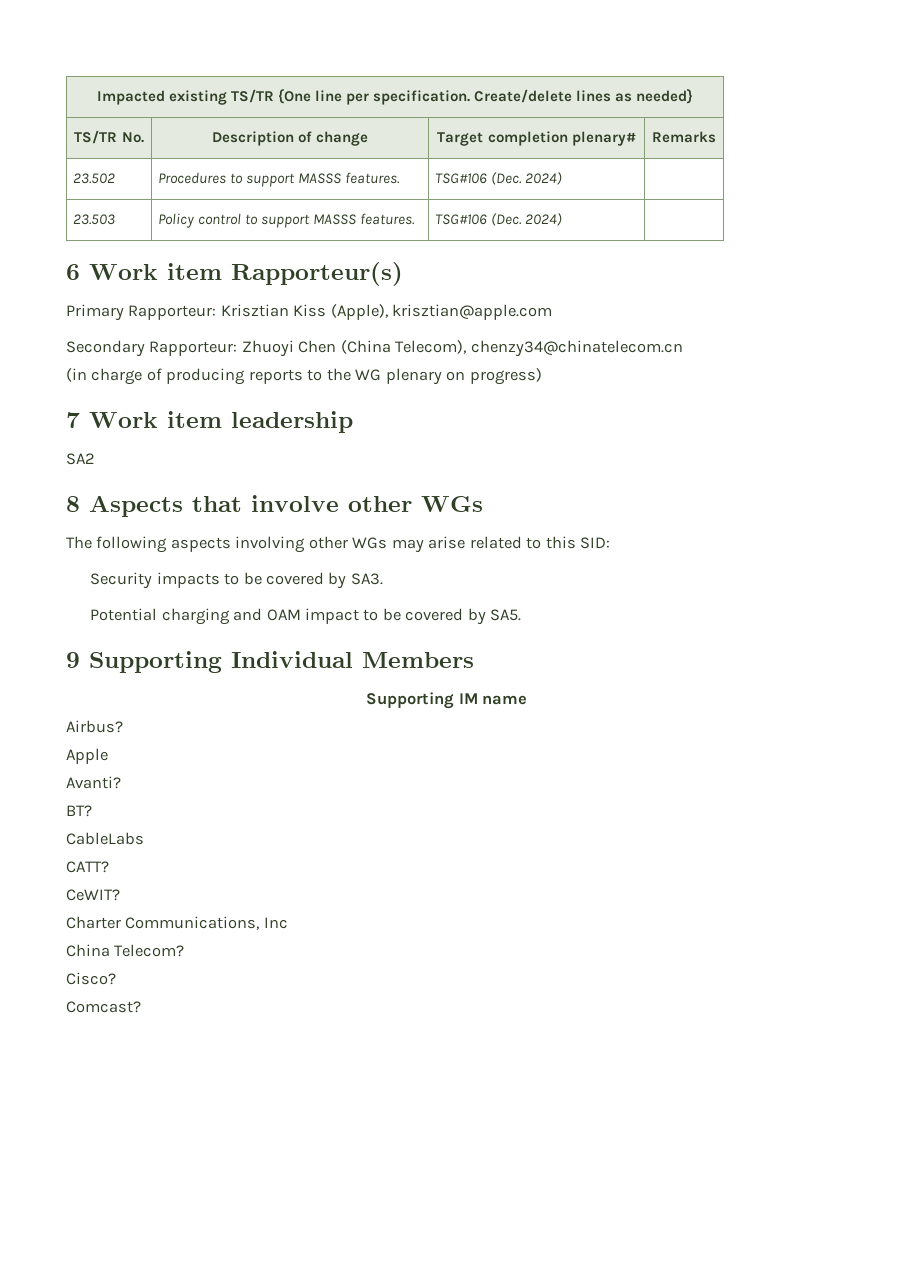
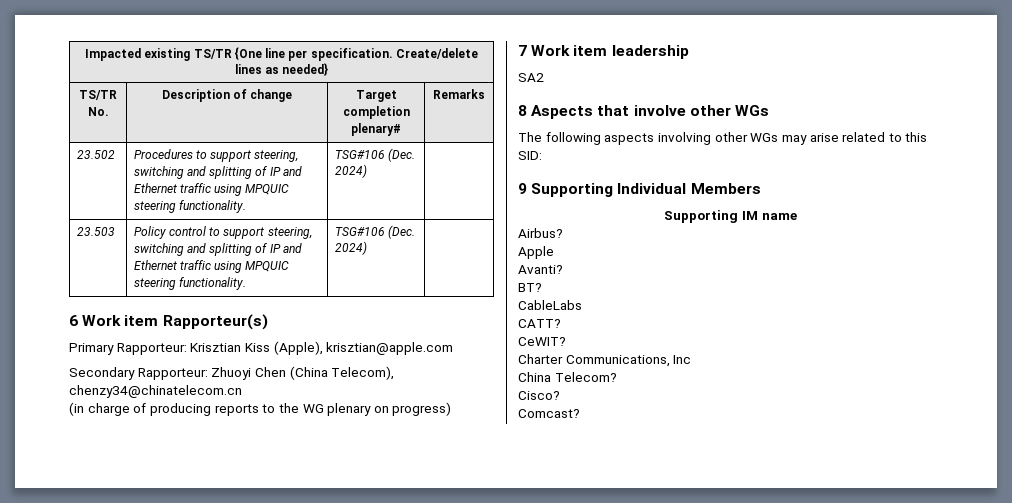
[298,172,401,184] MASSS features. -> [254,150,299,162] [133,166,302,179] [133,183,290,196] [133,200,246,213] steering, switching and splitting of IP and Ethernet traffic using MPQUIC steering functionality.
[313,213,416,225] MASSS features. -> [267,227,312,239] [133,243,302,256] [133,260,290,273] [133,277,246,290] steering, switching and splitting of IP and Ethernet traffic using MPQUIC steering functionality.
[90,572,383,589] [90,608,522,625] // Security impacts to be covered by SA3. // Potential charging and OAM impact to be covered by SA5. -> (542, 155) none

